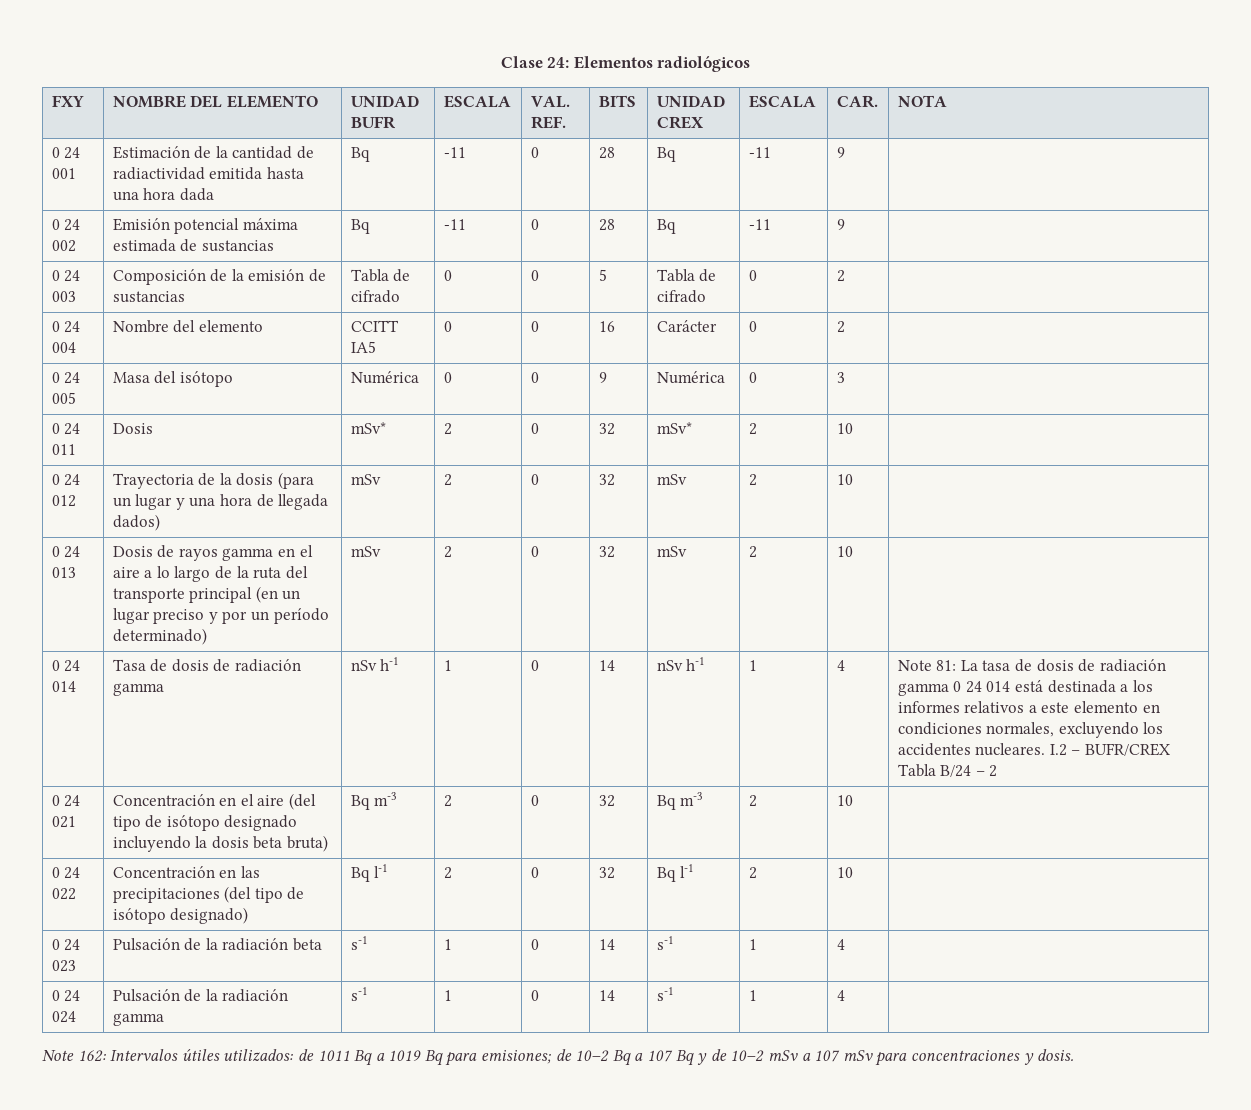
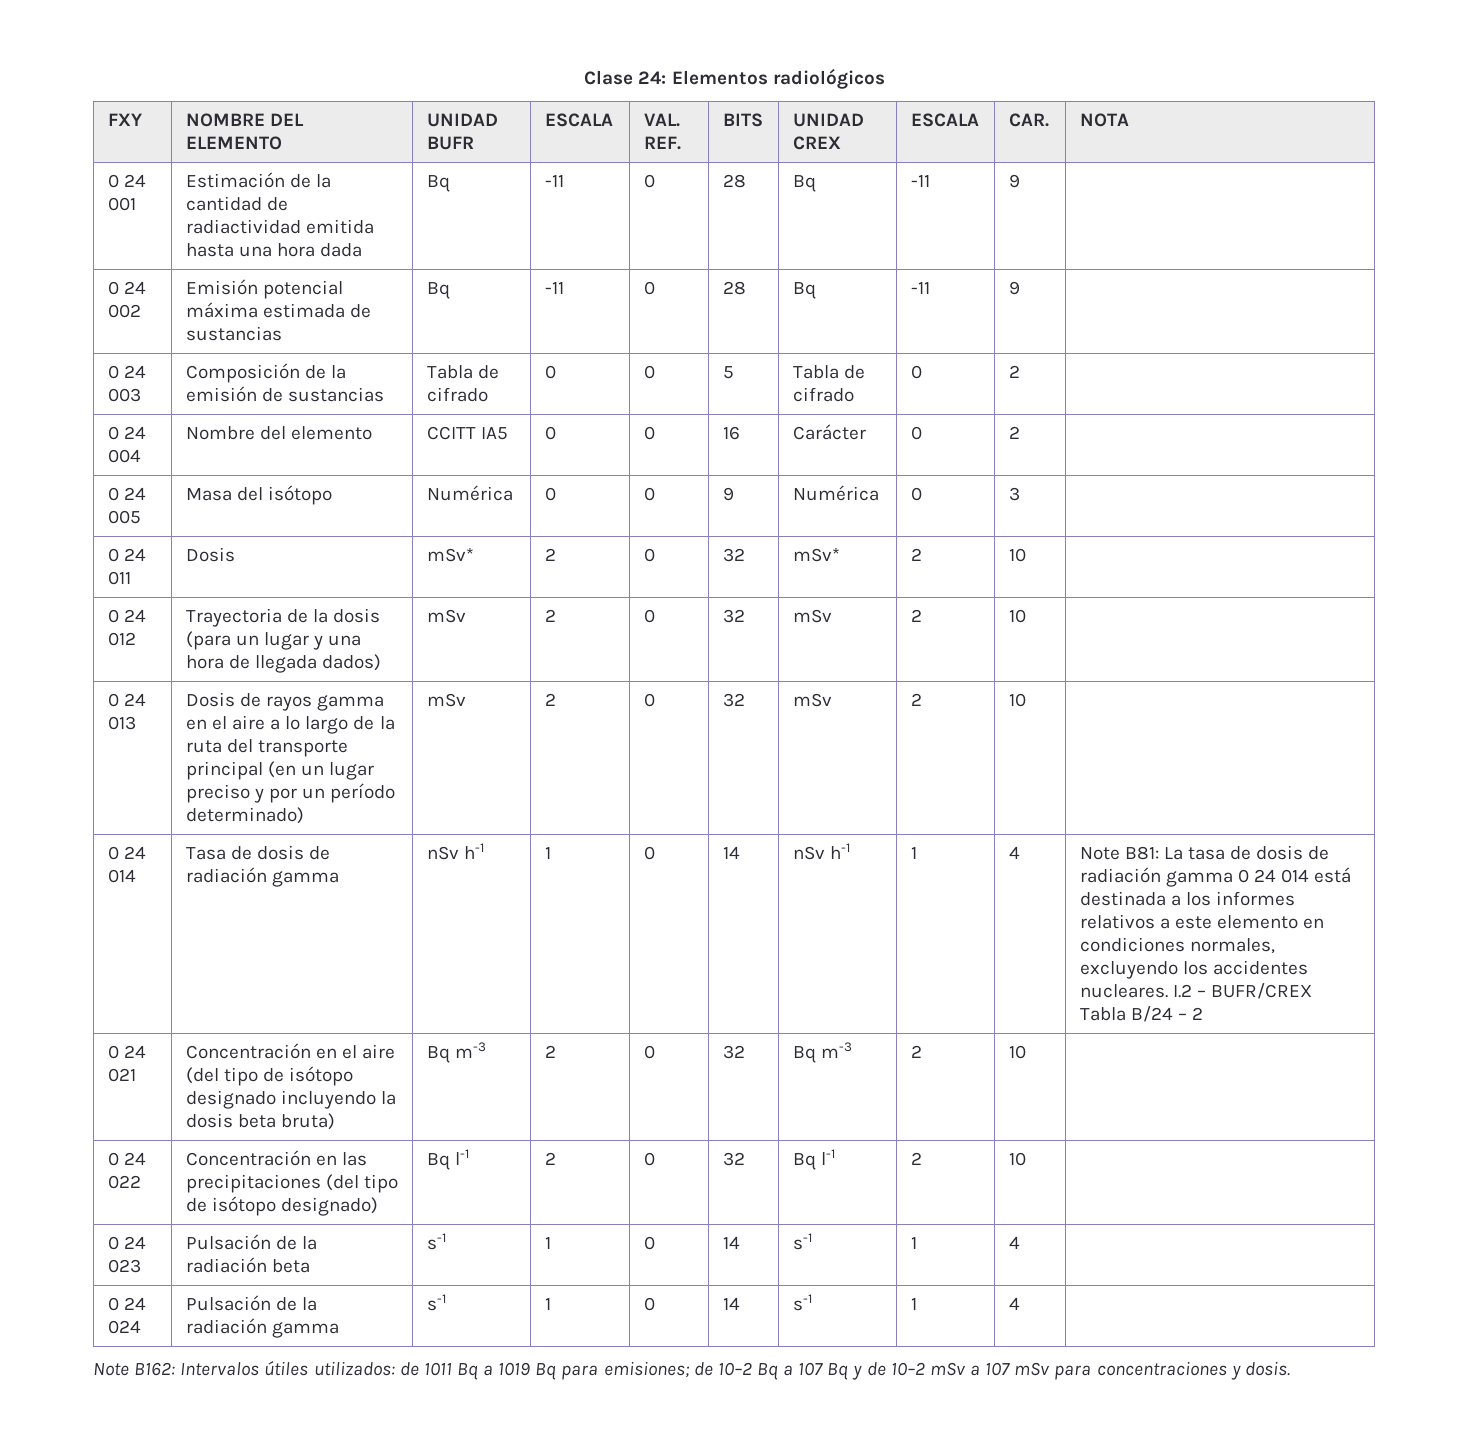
[936,660,957,671] 81: -> [1124,846,1159,860] B81:
[77,1050,106,1062] 162: -> [134,1362,176,1376] B162:

